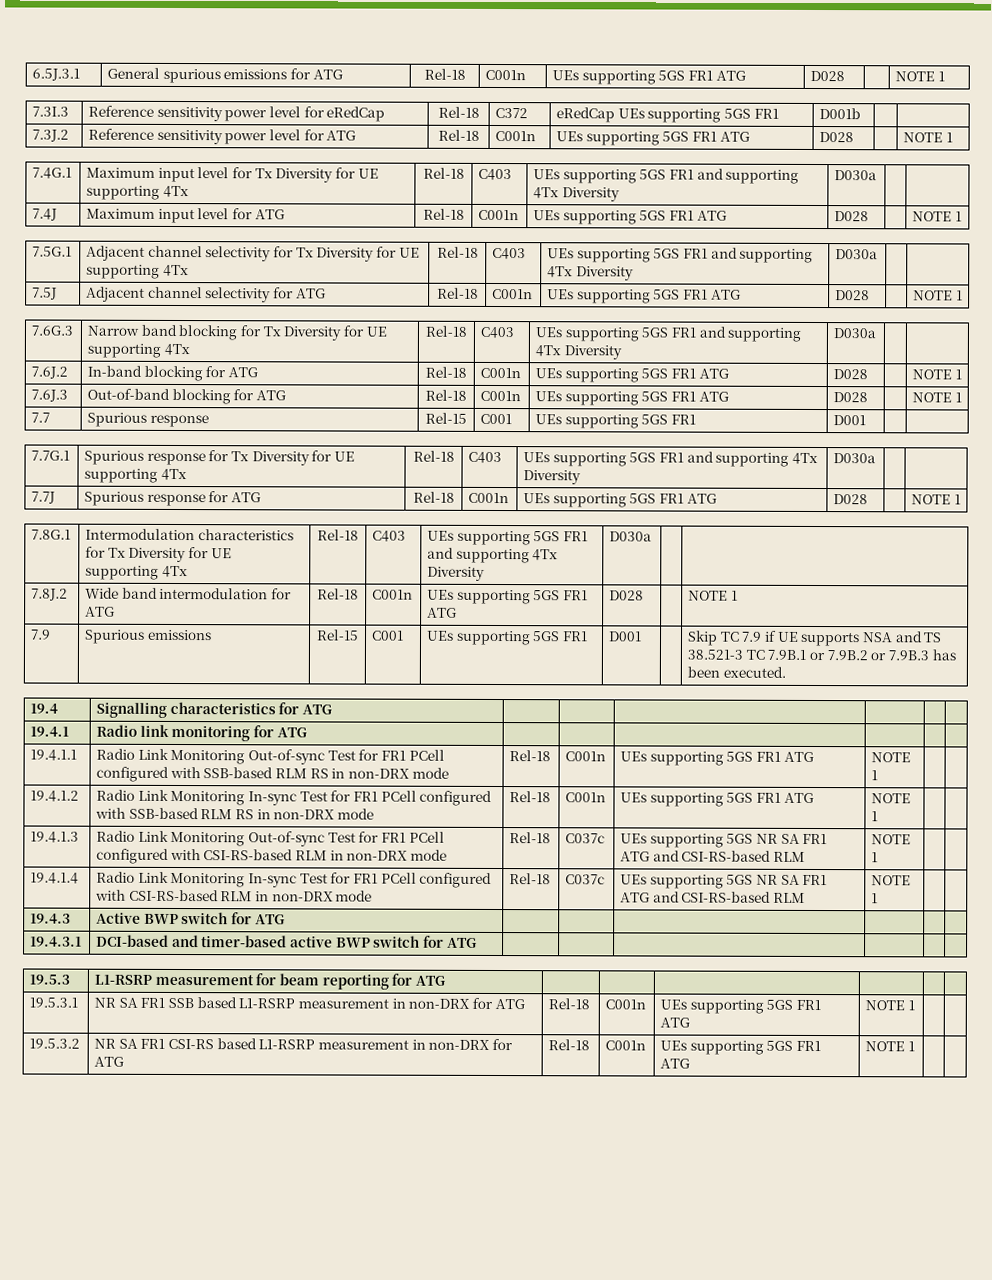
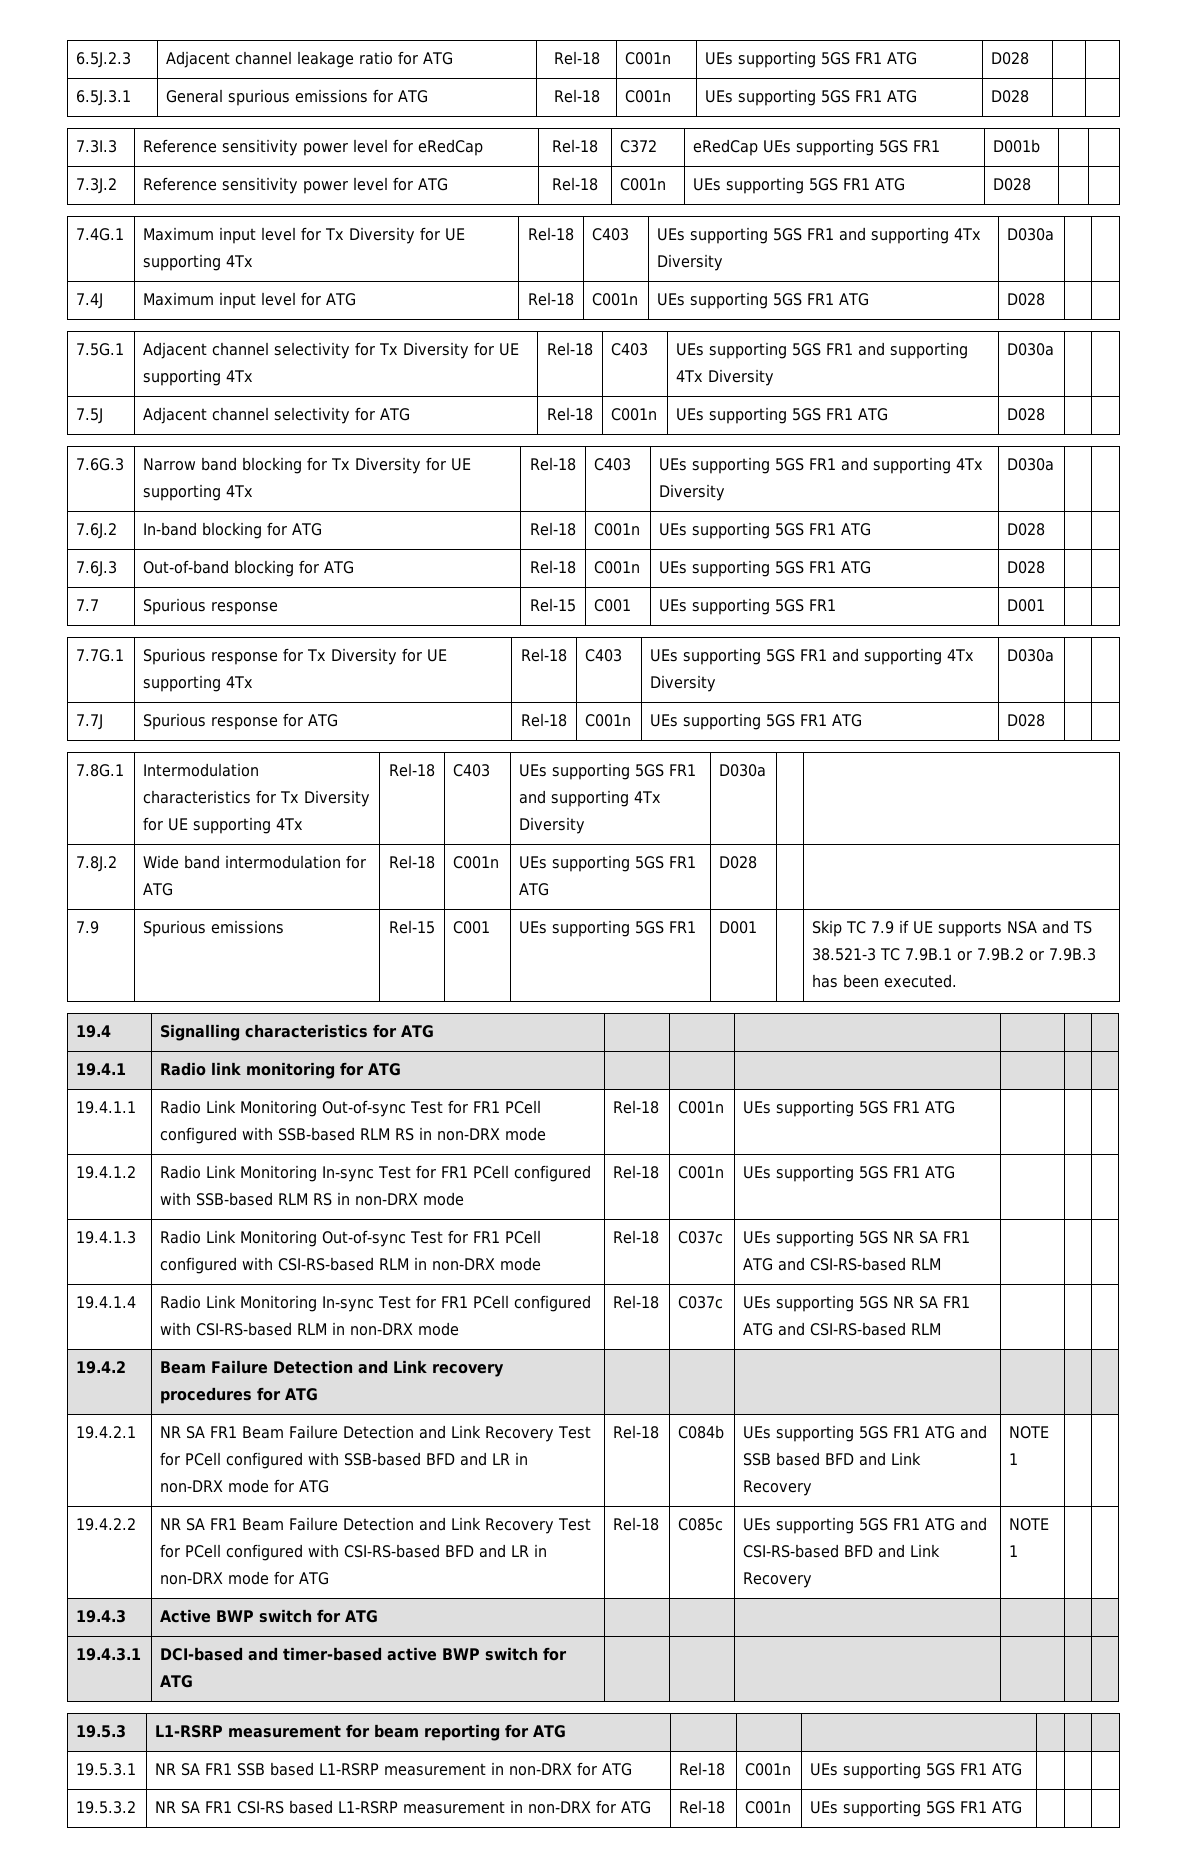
(32, 74) none -> [76,52,132,68] [166,51,454,68] [553,51,600,65] [625,52,672,65] [705,51,918,68] [991,52,1030,65] 6.5J.2.3 | Adjacent channel leakage ratio for ATG | Rel-18 | C001n | UEs supporting 5GS FR1 ATG | D028 | | //
[895,71,945,82] NOTE 1 -> (1030, 96) none
[903,132,953,143] NOTE 1 -> (1032, 184) none
[912,211,962,222] NOTE 1 -> (1046, 299) none
[913,290,963,301] NOTE 1 -> (1046, 414) none
[912,369,962,380] NOTE 1 -> (1046, 529) none
[912,392,962,403] NOTE 1 -> (1046, 567) none
[911,494,961,505] NOTE 1 -> (1046, 720) none
[688,590,738,601] NOTE 1 -> (758, 862) none
[871,752,912,763] [871,770,879,781] NOTE 1 -> (956, 1107) none
[871,793,912,804] [871,811,879,822] NOTE 1 -> (956, 1172) none
[871,834,912,845] [871,852,879,863] NOTE 1 -> (942, 1264) none
(806, 897) none -> [76,1361,127,1374] [160,1360,505,1377] [160,1387,319,1404] [76,1426,137,1439] [160,1425,592,1442] [160,1452,529,1469] [160,1479,330,1493] [613,1425,660,1439] [678,1425,725,1439] [743,1425,988,1442] [743,1452,922,1466] [743,1480,813,1496] [1009,1426,1050,1439] [1009,1453,1019,1465] [76,1518,137,1531] [160,1517,592,1534] [160,1544,548,1561] [160,1571,330,1585] [613,1517,660,1531] [678,1518,724,1531] [743,1517,988,1534] [743,1544,941,1558] [743,1572,813,1588] | | // 19.4.2 | Beam Failure Detection and Link recovery procedures for ATG | | | | | | // 19.4.2.1 | NR SA FR1 Beam Failure Detection and Link Recovery Test for PCell configured with SSB-based BFD and LR in non-DRX mode for ATG | Rel-18 | C084b | UEs supporting 5GS FR1 ATG and SSB based BFD and Link Recovery | NOTE 1 | | // 19.4.2.2 | NR SA FR1 Beam Failure Detection and Link Recovery Test for PCell configured with CSI-RS-based BFD and LR in non-DRX mode for ATG | Rel-18 | C085c | UEs supporting 5GS FR1 ATG and CSI-RS-based BFD and Link Recovery |
[865,1000,915,1011] NOTE 1 -> (1023, 1769) none
[865,1041,915,1052] NOTE 1 -> (1023, 1807) none

